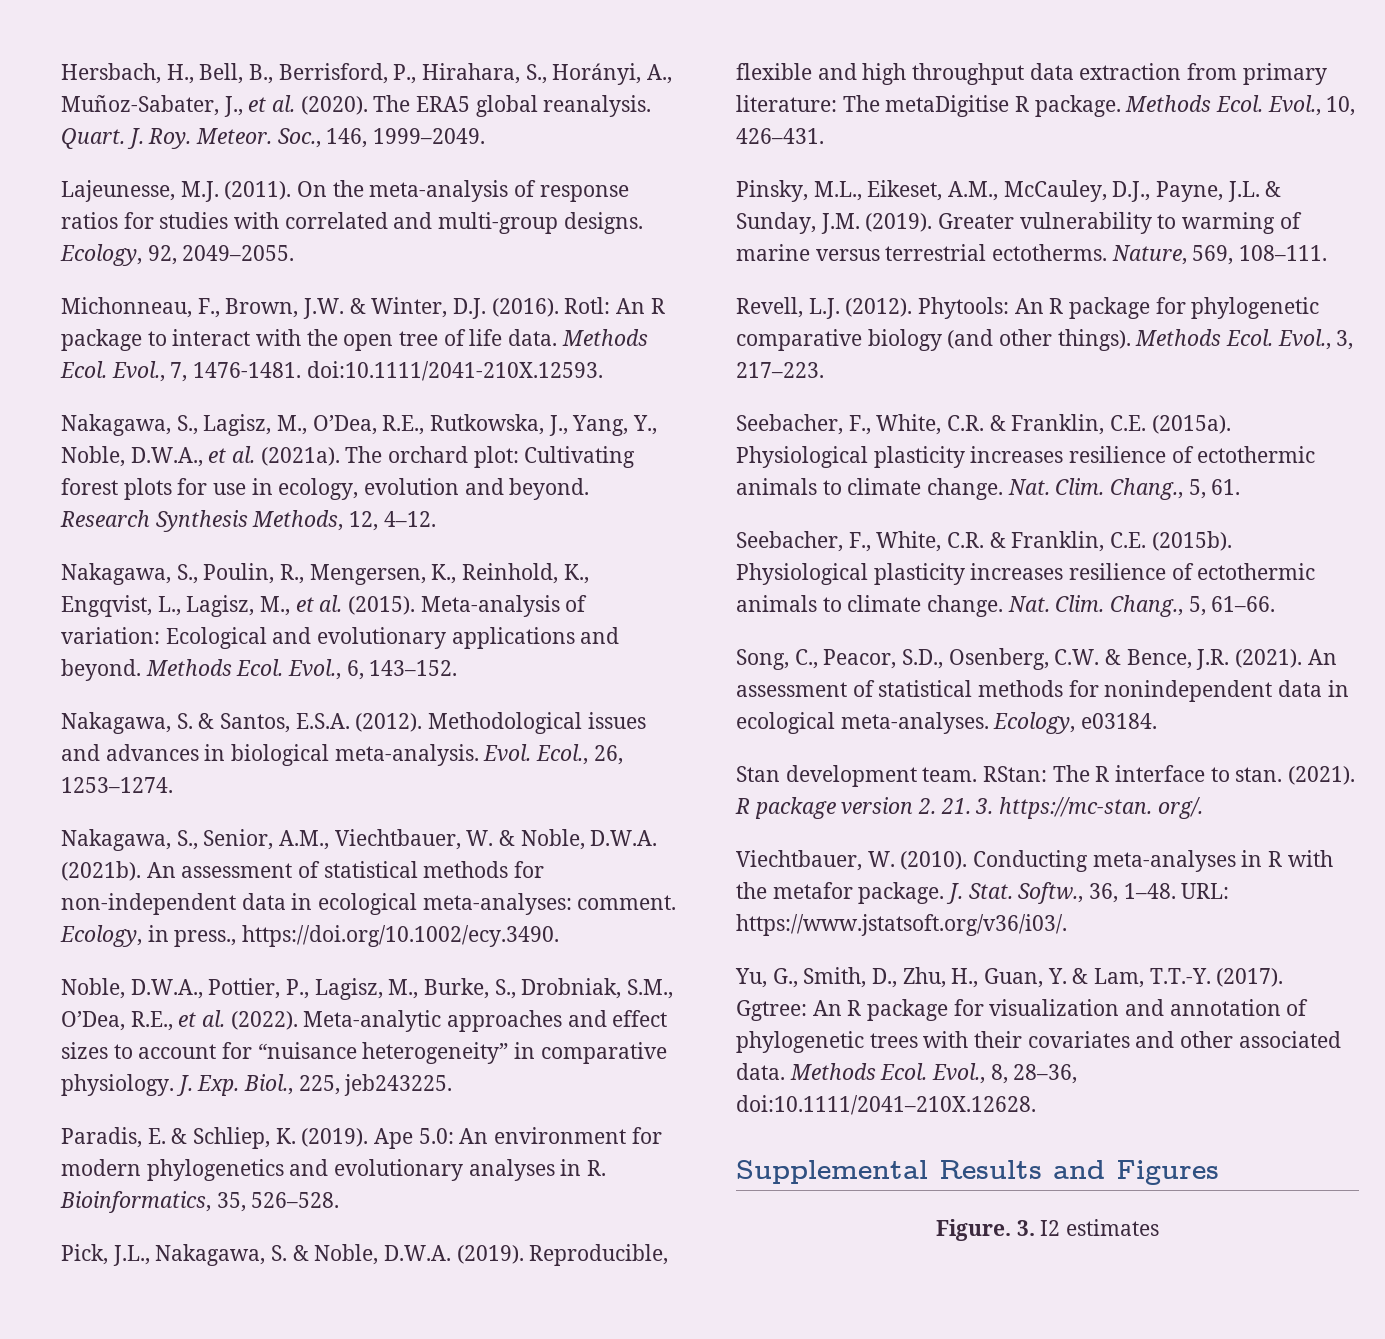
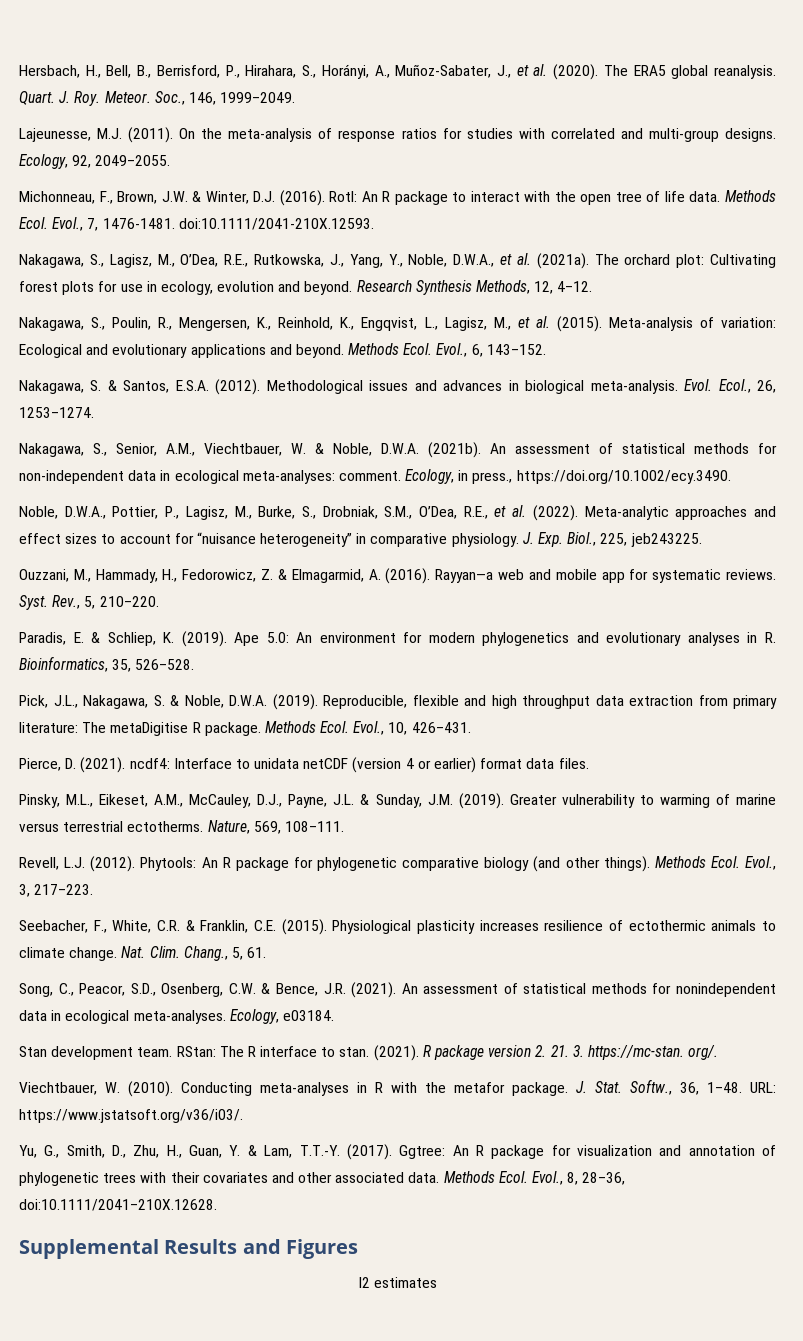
(453, 1085) none -> [19,568,777,584] [19,595,159,610] // Ouzzani, M., Hammady, H., Fedorowicz, Z. & Elmagarmid, A. (2016). Rayyan—a web and mobile app for systematic reviews. Syst. Rev., 5, 210–220.
(824, 136) none -> [19,757,589,773] // Pierce, D. (2021). ncdf4: Interface to unidata netCDF (version 4 or earlier) format data files.
[1151,415,1231,434] (2015a). -> [281,919,327,935] (2015).
[736,531,1232,552] [736,563,1316,585] [736,595,1276,617] // Seebacher, F., White, C.R. & Franklin, C.E. (2015b). Physiological plasticity increases resilience of ectothermic animals to climate change. Nat. Clim. Chang., 5, 61–66. -> (267, 952) none
[935,1219,1035,1241] Figure. 3. -> (358, 1249) none

